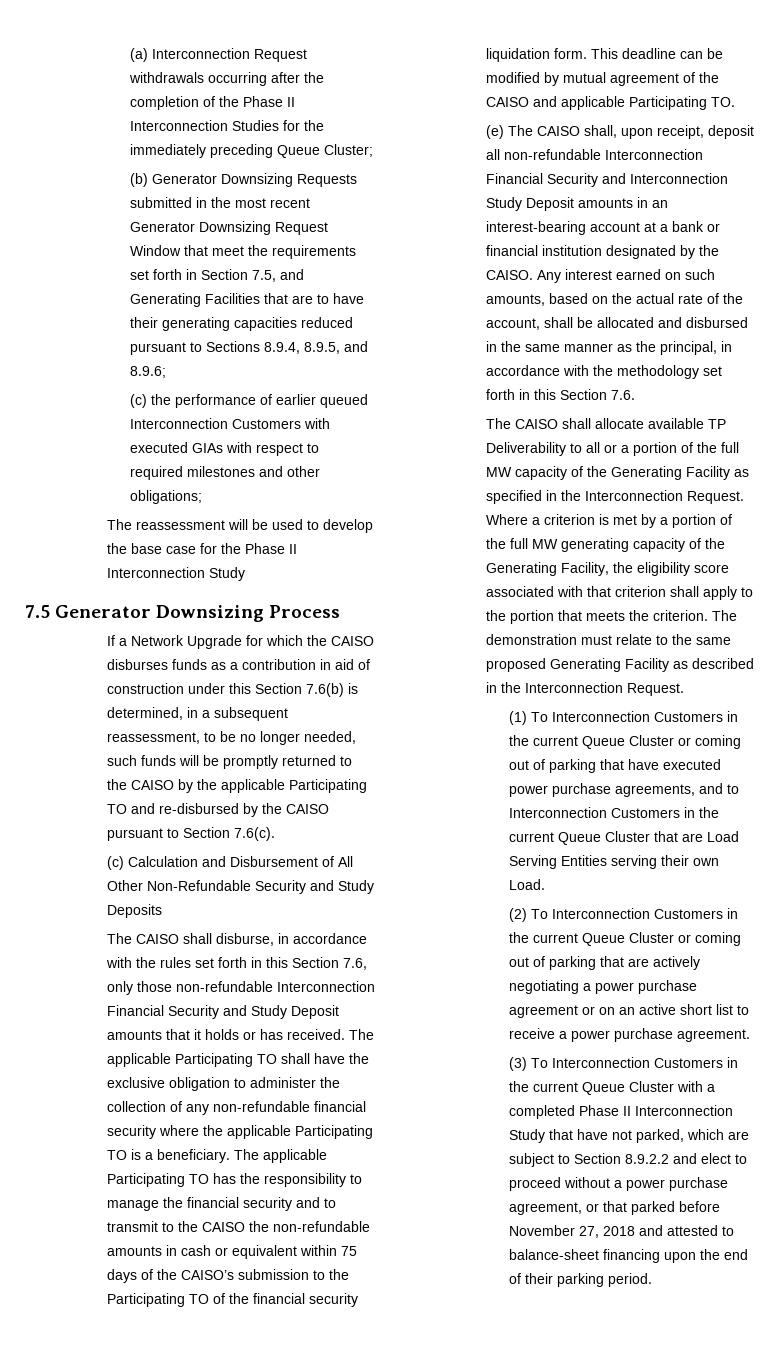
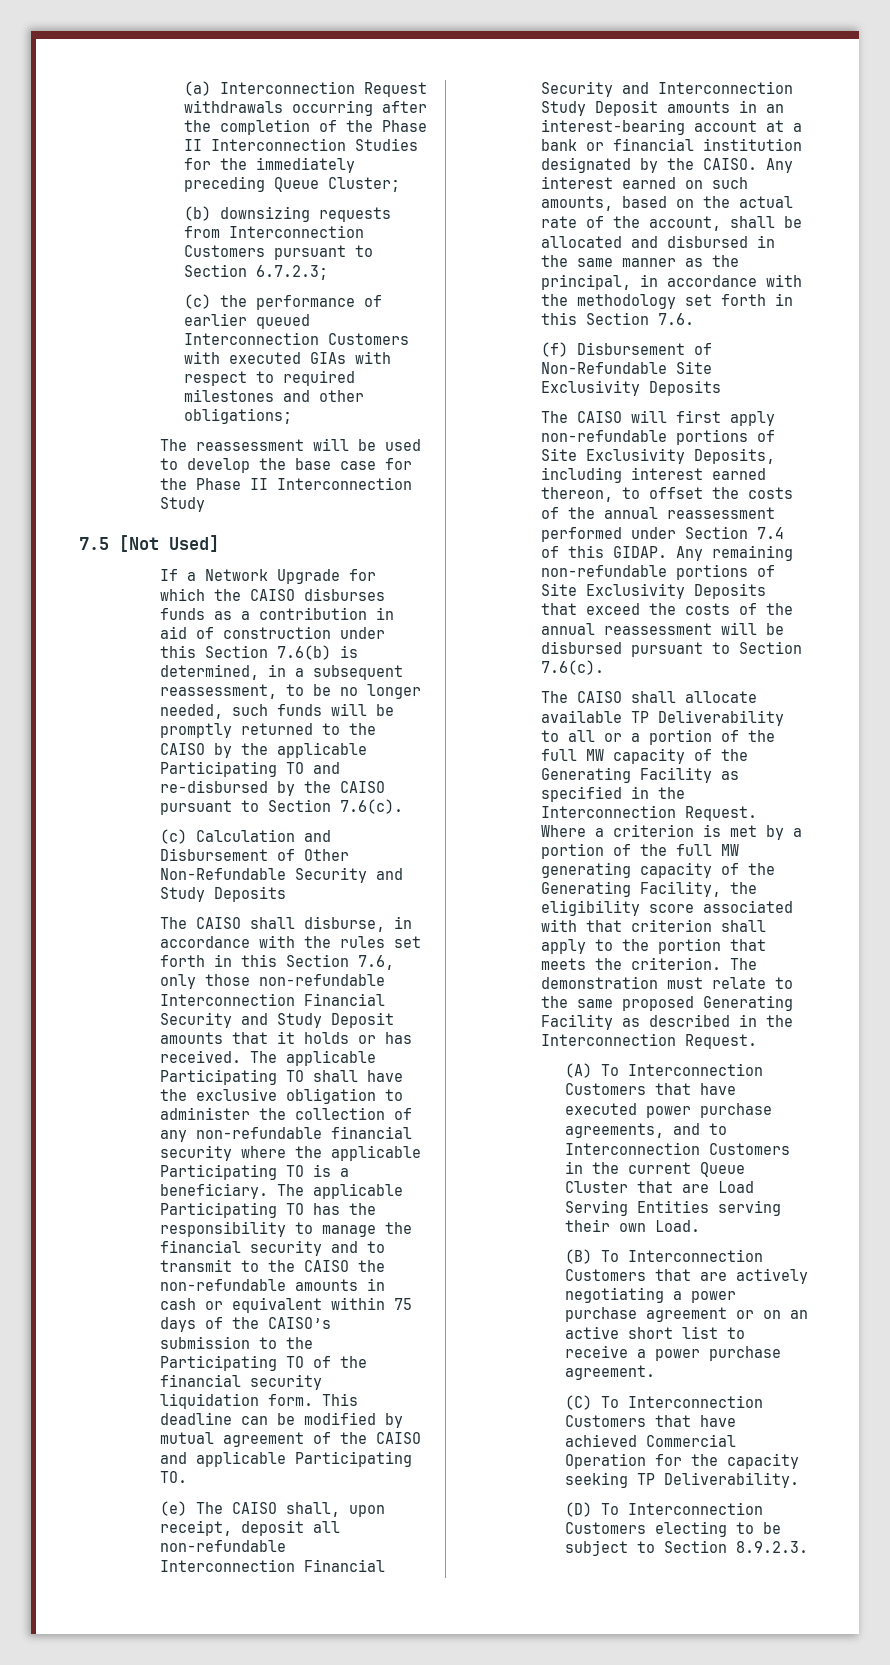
[152,173,358,187] [130,197,311,208] [130,221,329,235] [130,245,357,259] [130,269,305,282] [130,293,365,307] [130,317,354,331] [130,341,369,355] [130,366,167,378] Generator Downsizing Requests submitted in the most recent Generator Downsizing Request Window that meet the requirements set forth in Section 7.5, and Generating Facilities that are to have their generating capacities reduced pursuant to Sections 8.9.4, 8.9.5, and 8.9.6; -> [220,206,392,222] [184,225,365,238] [184,245,374,260] [184,264,329,280] downsizing requests from Interconnection Customers pursuant to Section 6.7.2.3;
[55,605,341,622] Generator Downsizing Process -> [119,535,219,552] [Not Used]
[338,856,354,867] All -> (296, 855) none
(636, 395) none -> [541,342,713,357] [541,361,713,374] [541,380,722,396] [541,410,776,426] [541,429,776,445] [541,448,776,464] [541,467,767,483] [541,487,794,502] [541,507,776,519] [541,526,785,542] [541,545,794,561] [541,564,776,580] [541,583,767,599] [541,603,794,615] [541,622,785,635] [541,641,803,657] [541,660,605,675] // (f) Disbursement of Non-Refundable Site Exclusivity Deposits // The CAISO will first apply non-refundable portions of Site Exclusivity Deposits, including interest earned thereon, to offset the costs of the annual reassessment performed under Section 7.4 of this GIDAP. Any remaining non-refundable portions of Site Exclusivity Deposits that exceed the costs of the annual reassessment will be disbursed pursuant to Section 7.6(c).
[509,711,739,725] [509,735,742,749] [509,759,597,773] (1) To Interconnection Customers in the current Queue Cluster or coming out of parking -> [565,1063,764,1078] [565,1083,647,1095] (A) To Interconnection Customers
[509,908,739,922] [509,932,742,946] [509,956,597,970] (2) To Interconnection Customers in the current Queue Cluster or coming out of parking -> [565,1249,764,1264] [565,1269,647,1281] (B) To Interconnection Customers
[509,1057,739,1071] [509,1081,716,1095] [509,1105,734,1119] [509,1129,750,1143] [509,1153,748,1167] [509,1177,729,1191] [509,1201,721,1215] [509,1225,735,1238] [509,1249,749,1263] [509,1273,653,1287] (3) To Interconnection Customers in the current Queue Cluster with a completed Phase II Interconnection Study that have not parked, which are subject to Section 8.9.2.2 and elect to proceed without a power purchase agreement, or that parked before November 27, 2018 and attested to balance-sheet financing upon the end of their parking period. -> [565,1395,764,1410] [565,1415,737,1427] [565,1434,737,1447] [565,1453,800,1469] [565,1472,800,1488] [565,1502,764,1517] [565,1521,782,1537] [565,1540,809,1556] (C) To Interconnection Customers that have achieved Commercial Operation for the capacity seeking TP Deliverability. // (D) To Interconnection Customers electing to be subject to Section 8.9.2.3.

